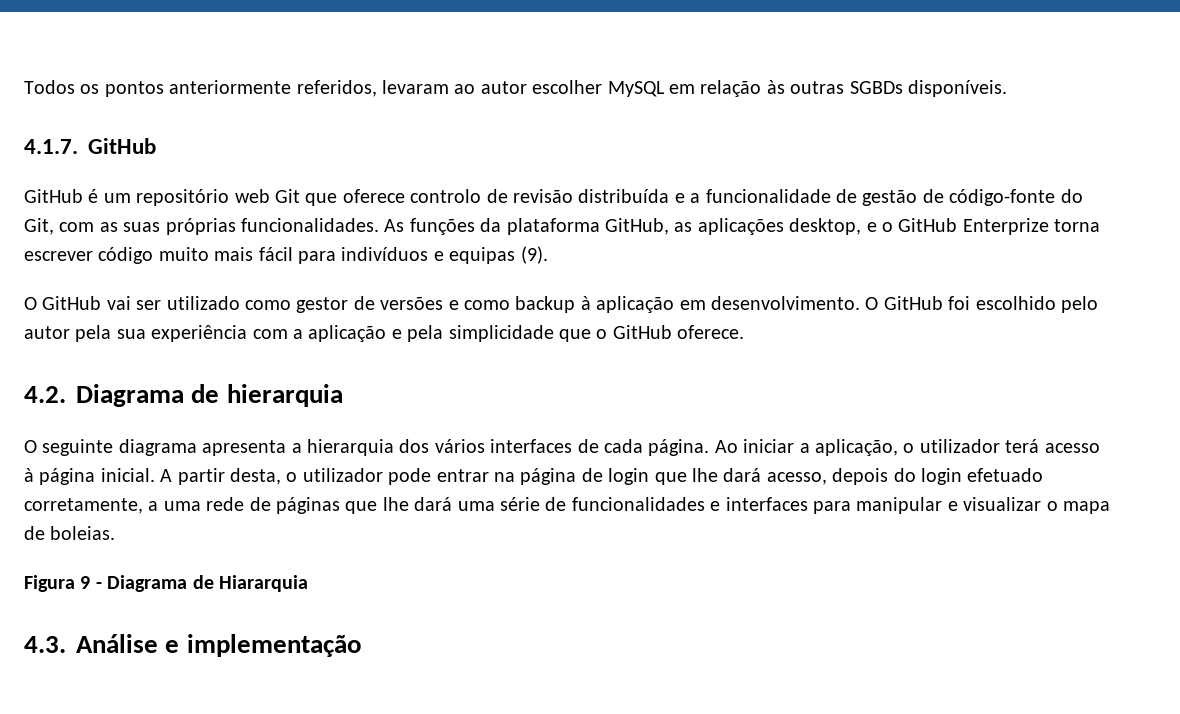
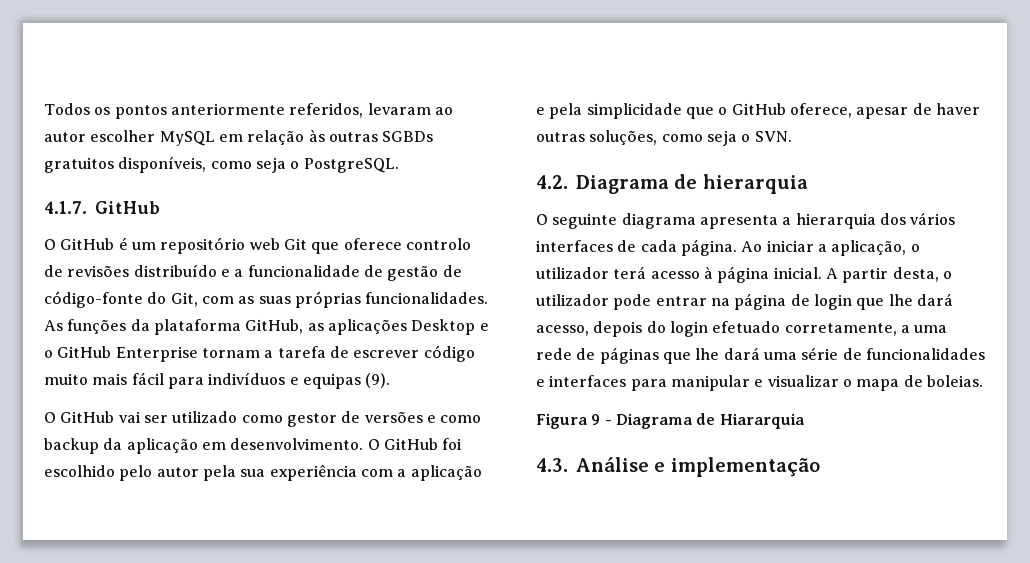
[907,80,1007,97] disponíveis. -> [44,156,399,173] gratuitos disponíveis, como seja o PostgreSQL.
(156, 146) none -> [44,239,56,250] O
[512,189,670,203] revisão distribuída -> [67,264,217,277] revisões distribuído
[789,218,862,235] desktop, -> [411,319,476,335] Desktop
[962,218,1101,235] Enterprize torna -> [115,346,349,362] Enterprise tornam a tarefa de
[580,296,591,310] à -> [103,438,123,450] da
[677,325,745,339] oferece. -> [789,103,980,119] [536,130,792,146] oferece, apesar de haver outras soluções, como seja o SVN.

